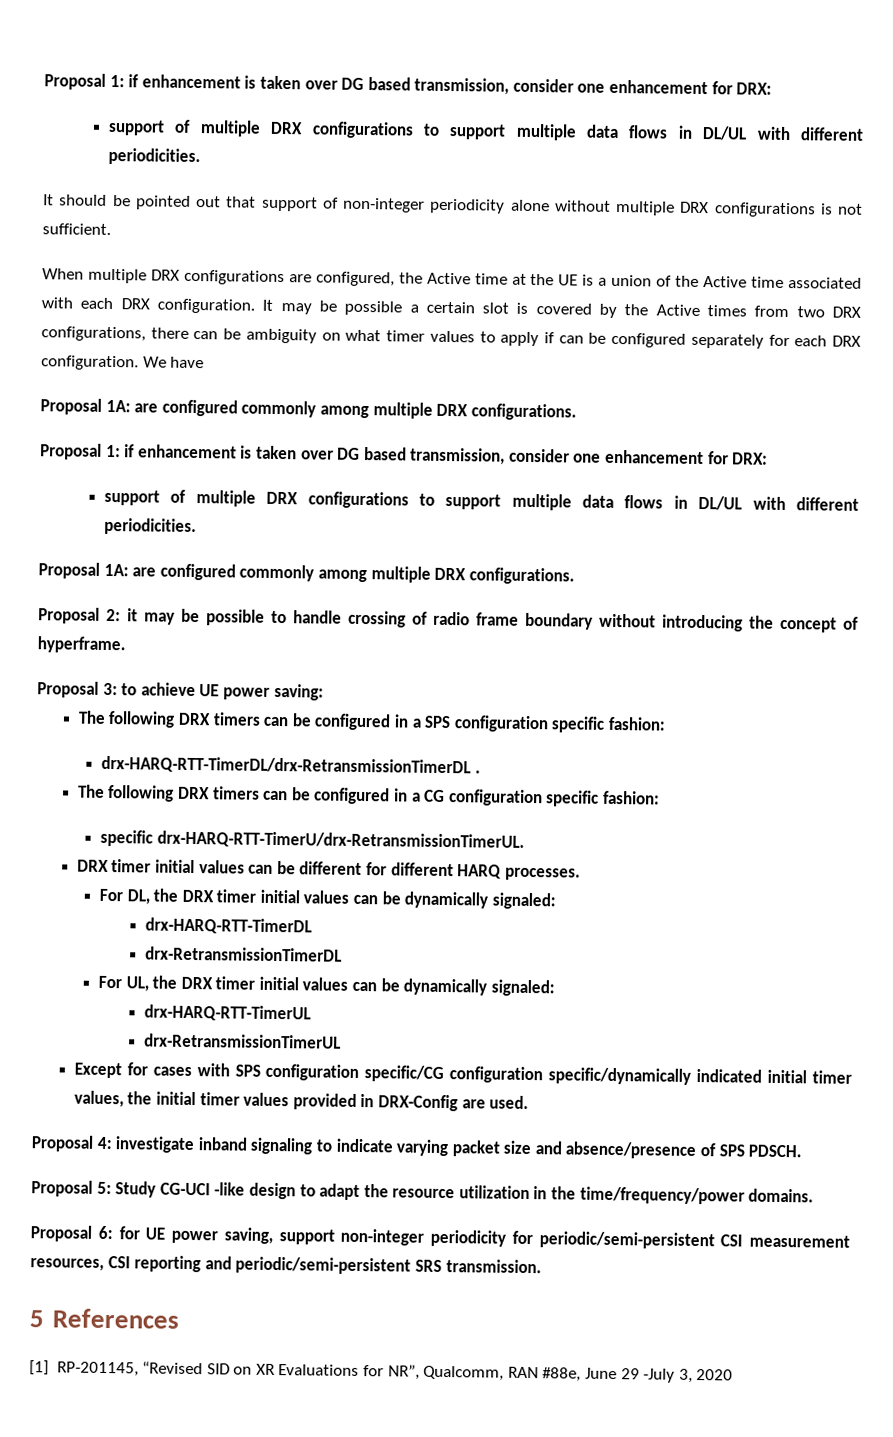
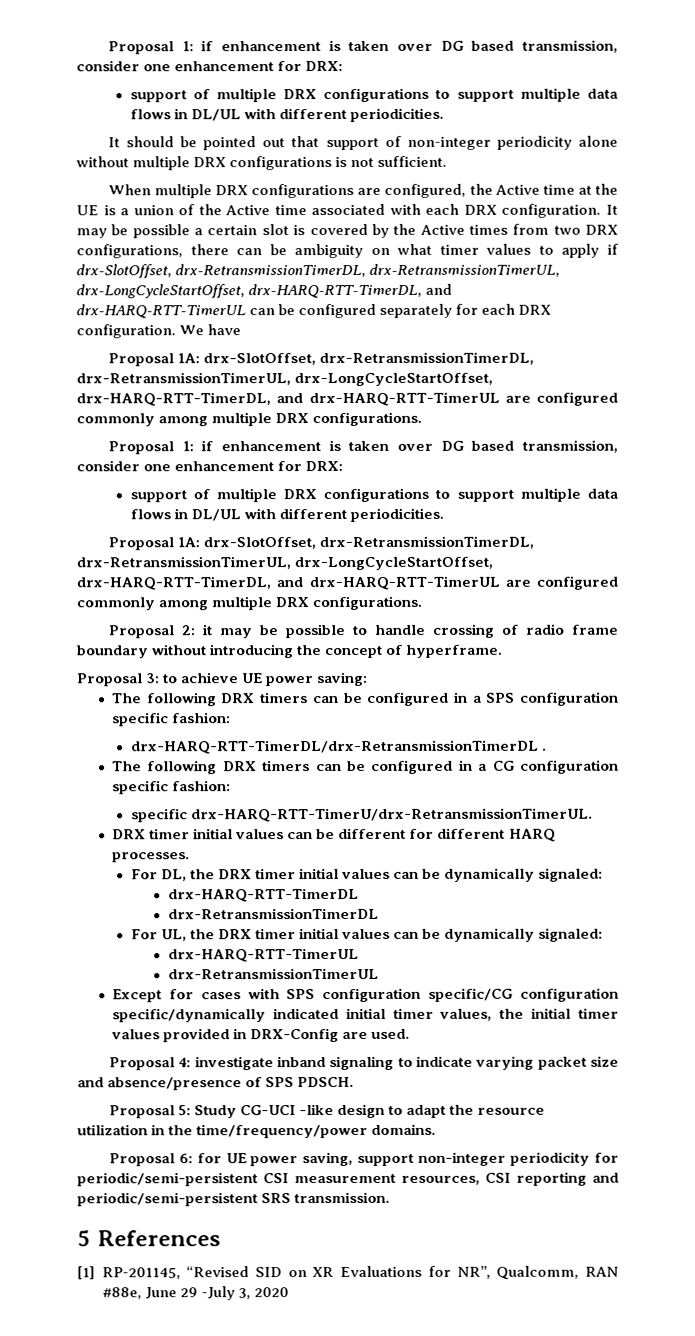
(555, 338) none -> [76,263,561,279] [76,283,453,299] [76,304,246,319] drx-SlotOffset, drx-RetransmissionTimerDL, drx-RetransmissionTimerUL, drx-LongCycleStartOffset, drx-HARQ-RTT-TimerDL, and drx-HARQ-RTT-TimerUL
(131, 406) none -> [202,351,535,366] [76,372,494,387] [76,391,500,407] drx-SlotOffset, drx-RetransmissionTimerDL, drx-RetransmissionTimerUL, drx-LongCycleStartOffset, drx-HARQ-RTT-TimerDL, and drx-HARQ-RTT-TimerUL
(129, 570) none -> [202,535,535,550] [76,556,494,571] [76,575,500,591] drx-SlotOffset, drx-RetransmissionTimerDL, drx-RetransmissionTimerUL, drx-LongCycleStartOffset, drx-HARQ-RTT-TimerDL, and drx-HARQ-RTT-TimerUL

